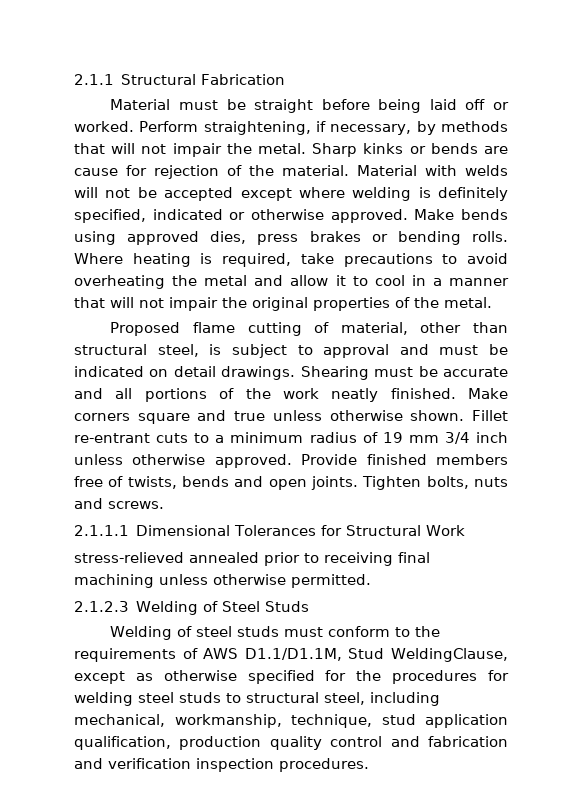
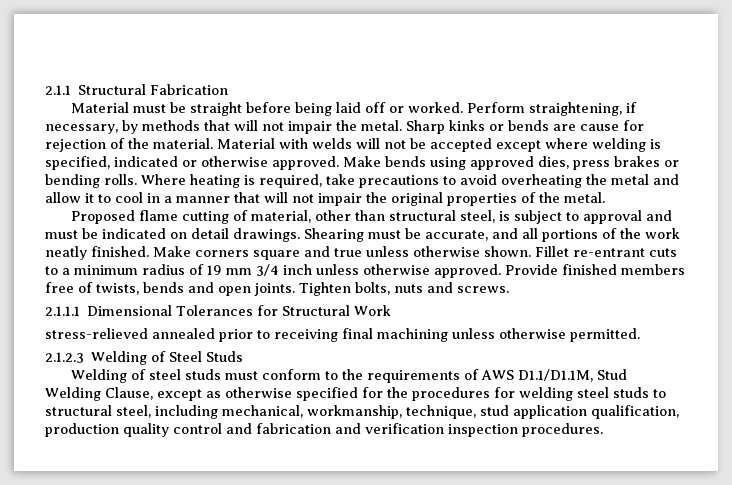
[438,187,508,201] definitely -> (661, 144) none
[443,367,508,377] accurate -> [425,230,488,241] accurate,
[391,648,508,662] WeldingClause, -> [45,387,153,401] Welding Clause,

